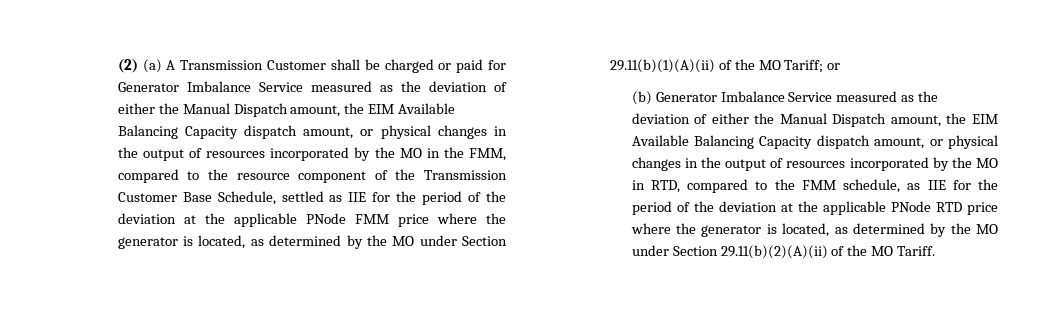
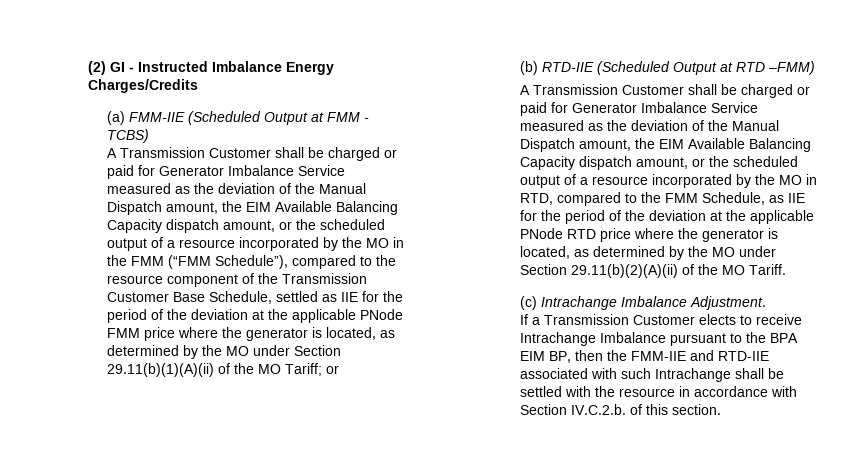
[142,59,162,73] (a) -> [109,61,334,75] [87,79,198,93] [106,111,369,125] [106,129,149,143] GI - Instructed Imbalance Energy Charges/Credits // (a) FMM-IIE (Scheduled Output at FMM - TCBS) //
[117,103,155,114] either -> (291, 188) none
[380,125,508,139] [117,147,266,161] physical changes in the output of resources -> [295,219,385,230] [106,237,235,251] the scheduled output of a resource
[469,148,507,161] FMM, -> [130,255,288,269] FMM (“FMM Schedule”),
[655,91,939,102] [631,113,749,124] Generator Imbalance Service measured as the deviation of either -> [541,61,815,75] [519,84,810,98] [519,102,758,116] [519,120,704,131] RTD-IIE (Scheduled Output at RTD –FMM) // A Transmission Customer shall be charged or paid for Generator Imbalance Service measured as the deviation of
[948,135,998,149] [631,157,846,171] physical changes in the output of resources -> [708,156,798,167] [519,174,648,188] the scheduled output of a resource
[843,179,901,193] schedule, -> [701,192,765,205] Schedule,
(936, 251) none -> [519,296,766,310] [519,314,802,325] [519,332,798,346] [519,350,769,363] [519,368,784,382] [519,386,797,397] [519,404,721,415] // (c) Intrachange Imbalance Adjustment. // If a Transmission Customer elects to receive Intrachange Imbalance pursuant to the BPA EIM BP, then the FMM-IIE and RTD-IIE associated with such Intrachange shall be settled with the resource in accordance with Section IV.C.2.b. of this section.

